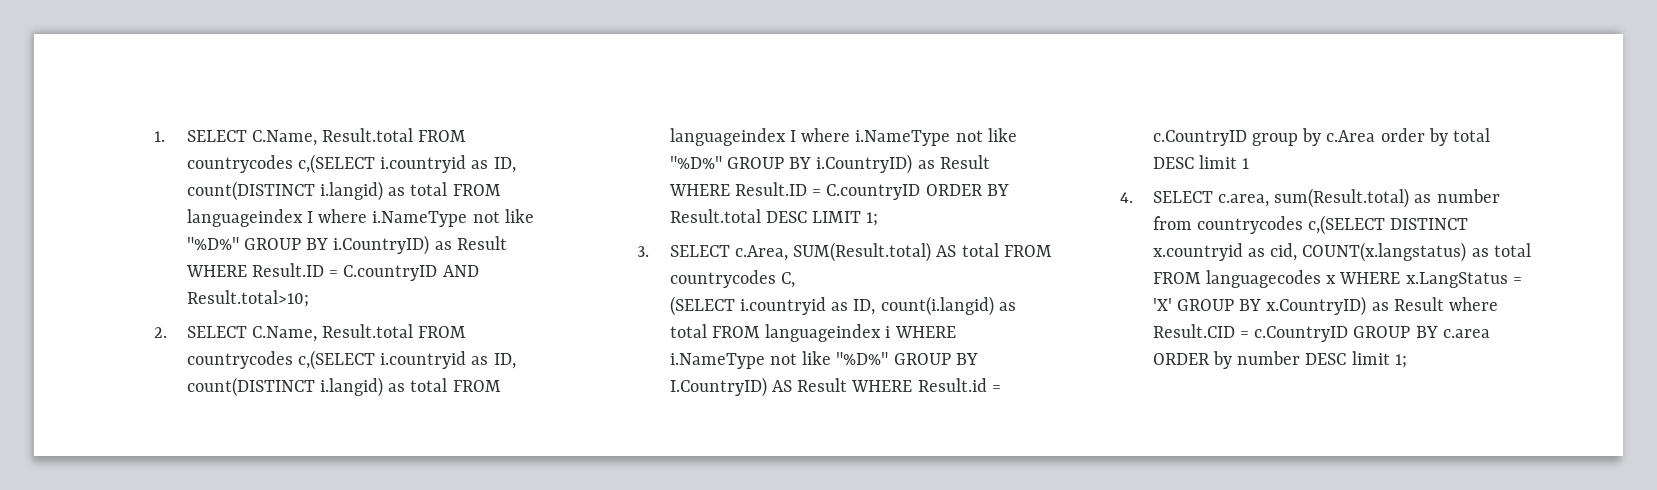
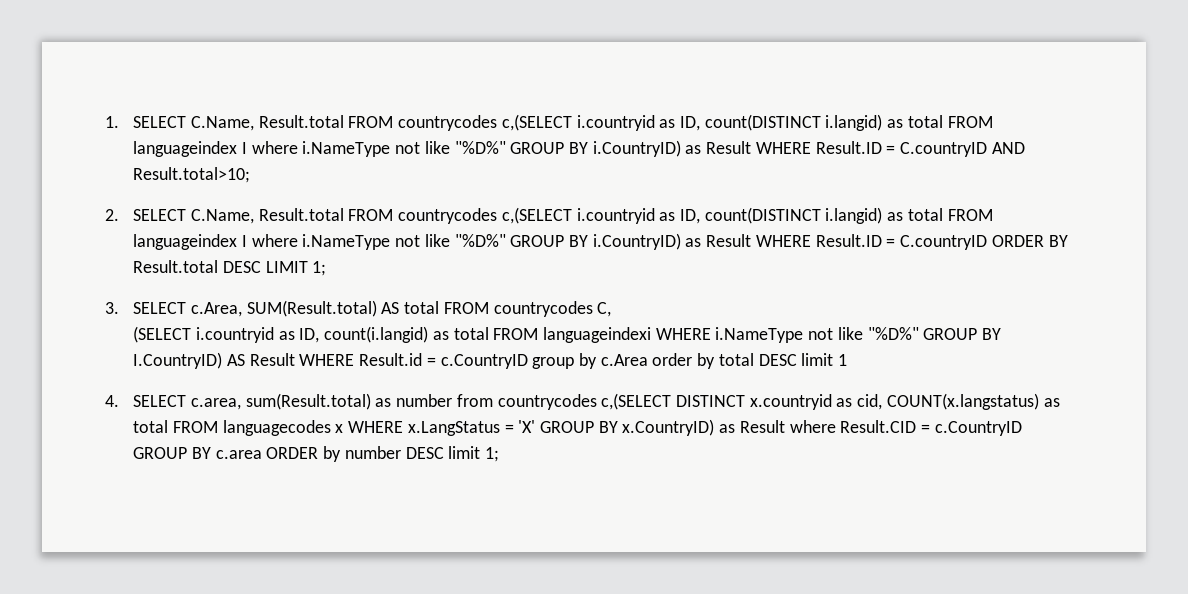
[765,324,891,342] languageindex i -> [542,327,651,343] languageindexi

